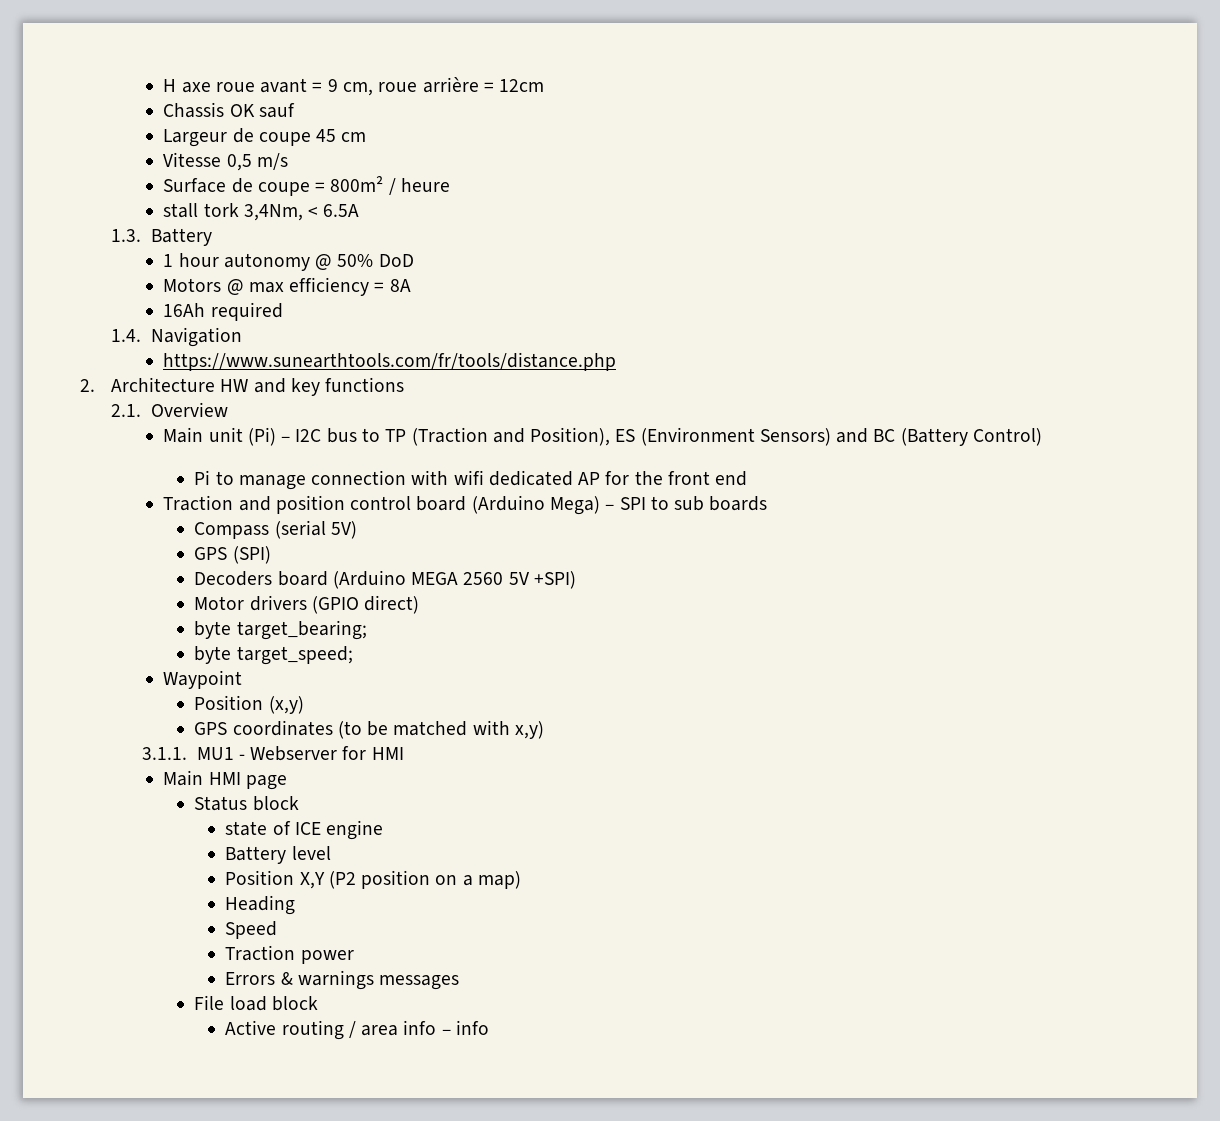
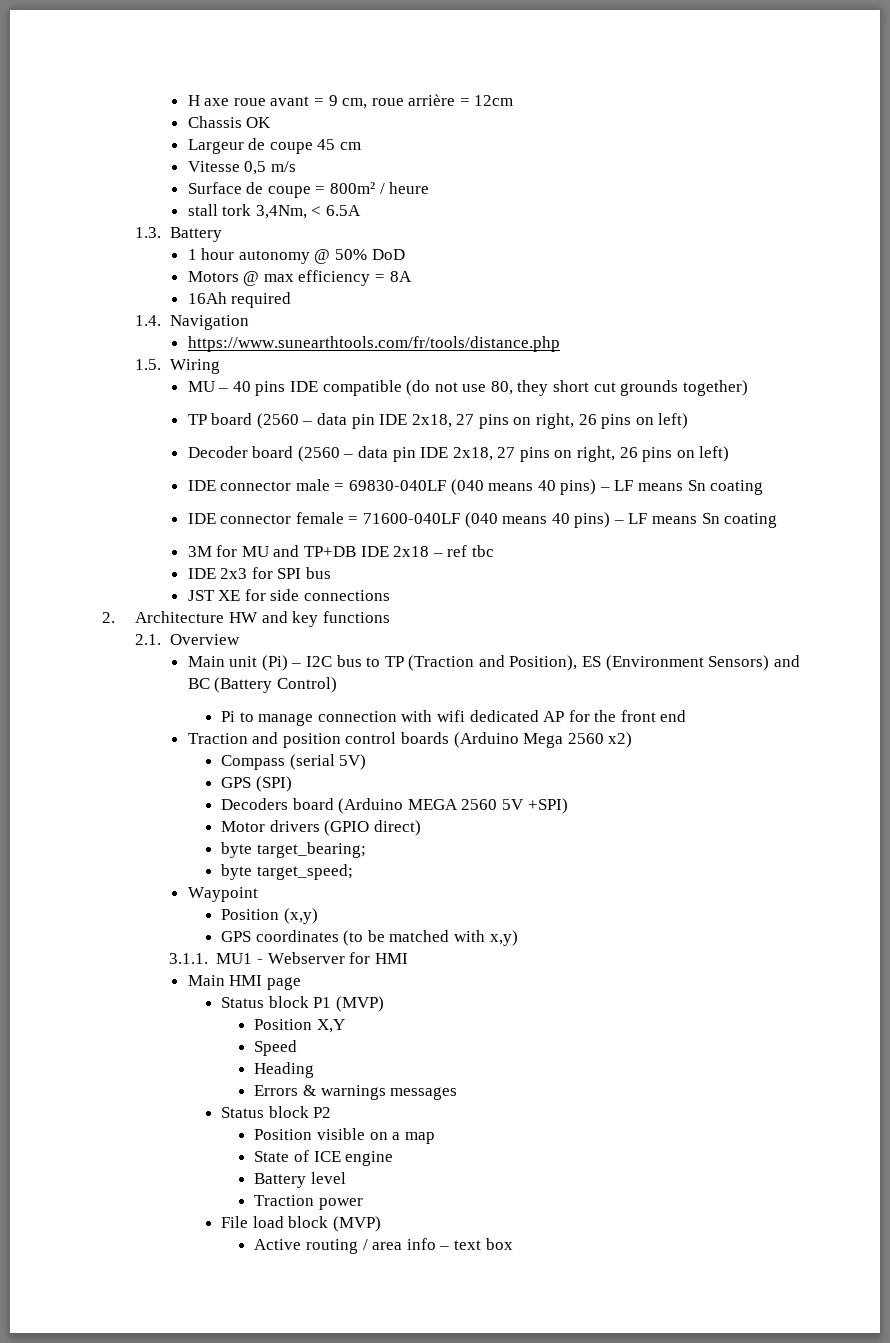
[258,103,295,118] sauf -> (272, 122) none
(617, 361) none -> [135,359,220,374] [187,380,748,396] [187,413,689,429] [187,446,730,462] [187,479,764,495] [187,512,778,528] [187,545,494,557] [187,567,331,579] [187,589,390,601] // 1.5. Wiring // MU – 40 pins IDE compatible (do not use 80, they short cut grounds together) // TP board (2560 – data pin IDE 2x18, 27 pins on right, 26 pins on left) // Decoder board (2560 – data pin IDE 2x18, 27 pins on right, 26 pins on left) // IDE connector male = 69830-040LF (040 means 40 pins) – LF means Sn coating // IDE connector female = 71600-040LF (040 means 40 pins) – LF means Sn coating // 3M for MU and TP+DB IDE 2x18 – ref tbc // IDE 2x3 for SPI bus // JST XE for side connections
[416,495,768,515] board (Arduino Mega) – SPI to sub boards -> [400,732,633,748] boards (Arduino Mega 2560 x2)
[225,821,268,836] // state -> [313,996,384,1012] [254,1019,346,1033] [254,1040,298,1056] [254,1062,315,1078] [254,1085,458,1100] [220,1106,332,1118] [254,1128,435,1144] [254,1151,290,1162] P1 (MVP) // Position X,Y // Speed // Heading // Errors & warnings messages // Status block P2 // Position visible on a map // State
[225,870,521,889] [225,895,296,915] [225,921,278,939] [225,945,354,964] [225,970,460,990] Position X,Y (P2 position on a map) // Heading // Speed // Traction power // Errors & warnings messages -> [254,1195,364,1210] Traction power
(318, 1003) none -> [332,1216,381,1232] (MVP)
[455,1020,489,1035] info -> [453,1238,513,1250] text box

